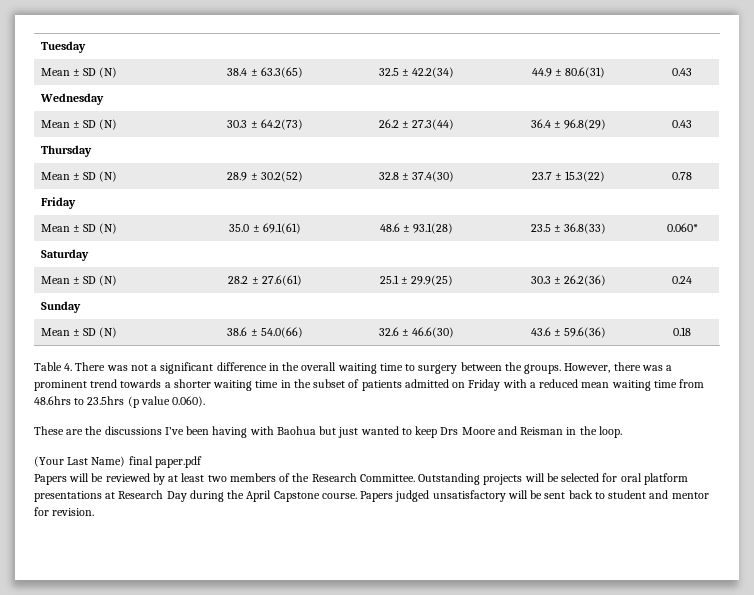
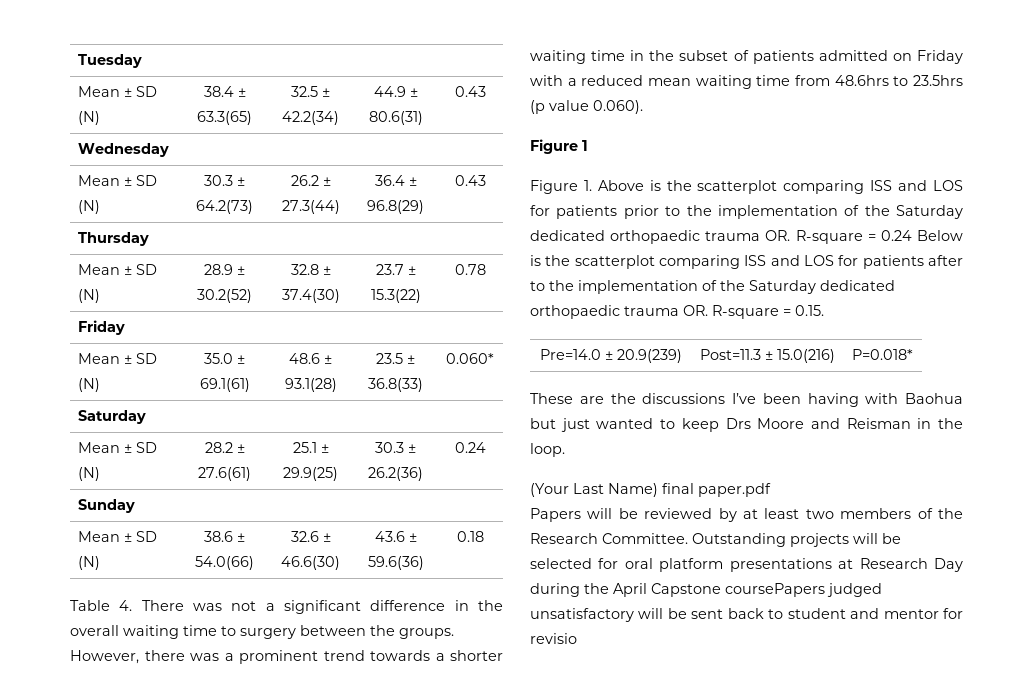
(206, 401) none -> [530,139,588,154] [530,180,963,194] [530,205,963,219] [530,230,964,244] [530,255,963,269] [530,280,895,294] [530,305,824,319] [539,349,682,363] [699,349,835,363] [852,349,913,360] // Figure 1 // Figure 1. Above is the scatterplot comparing ISS and LOS for patients prior to the implementation of the Saturday dedicated orthopaedic trauma OR. R-square = 0.24 Below is the scatterplot comparing ISS and LOS for patients after to the implementation of the Saturday dedicated orthopaedic trauma OR. R-square = 0.15. // Pre=14.0 ± 20.9(239) | Post=11.3 ± 15.0(216) | P=0.018*
[321,491,394,502] course. Papers -> [725,583,825,597] coursePapers
[52,508,95,516] revision. -> [530,633,577,644] revisio

